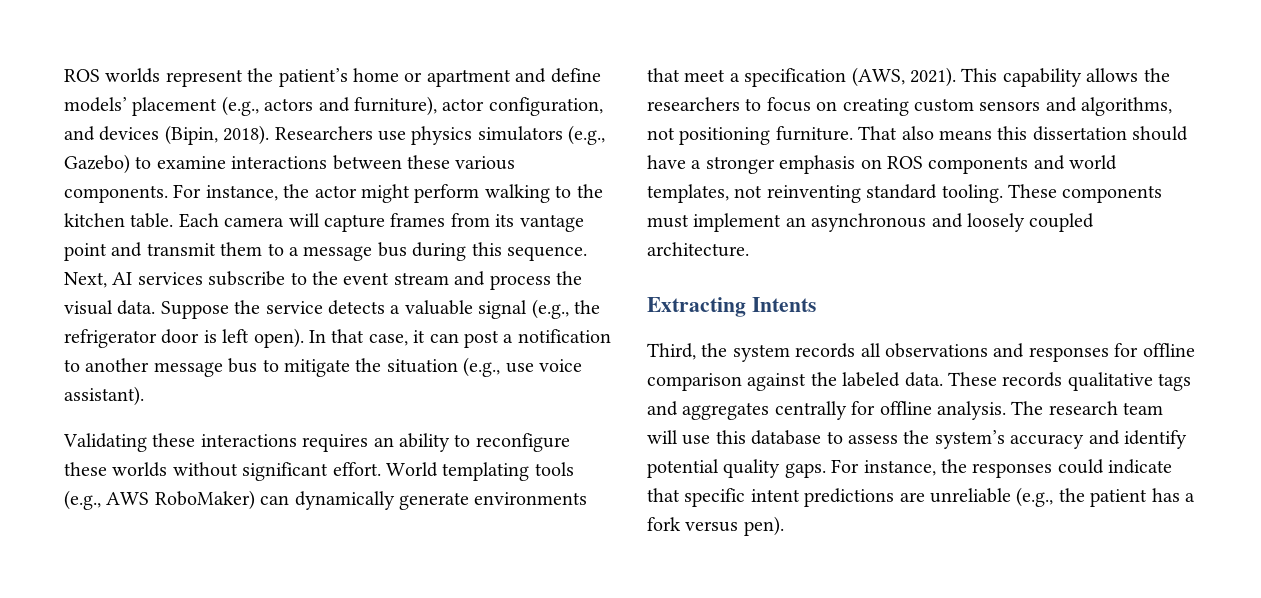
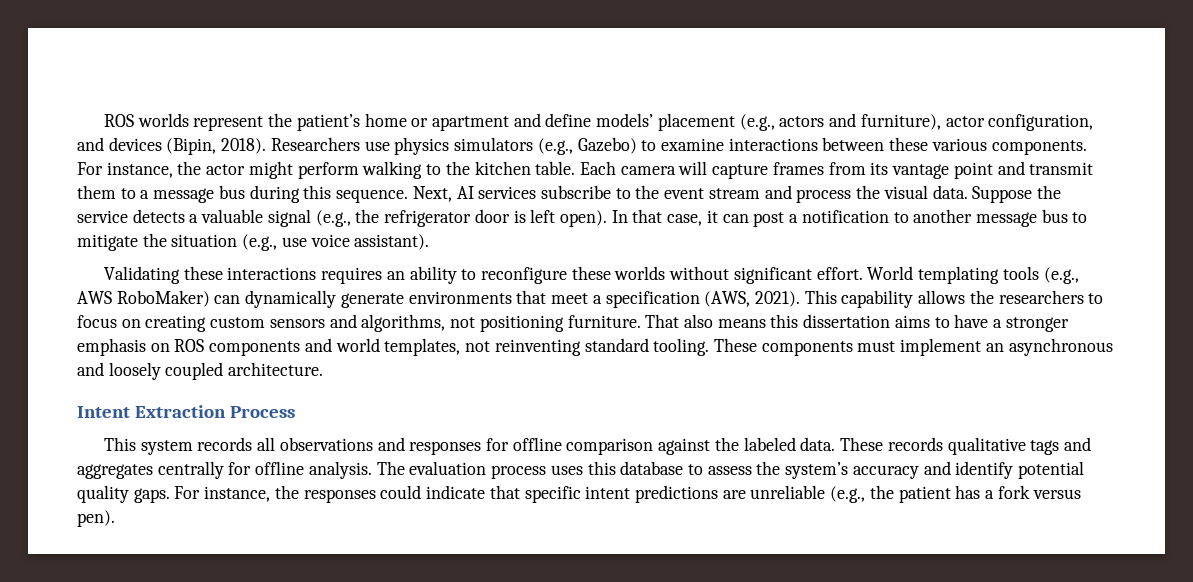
[1132,126,1189,141] should -> [894,315,950,328] aims to
[647,297,816,317] [647,343,728,360] Extracting Intents // Third, the -> [77,405,295,418] [103,437,136,451] Intent Extraction Process // This
[1048,401,1164,415] [647,430,711,445] research team will use -> [409,461,583,479] evaluation process uses

